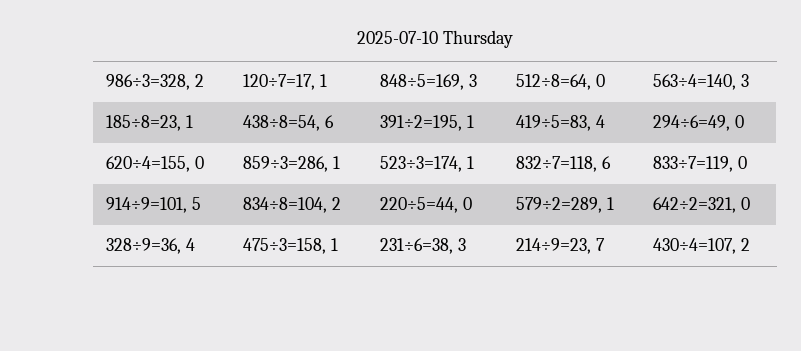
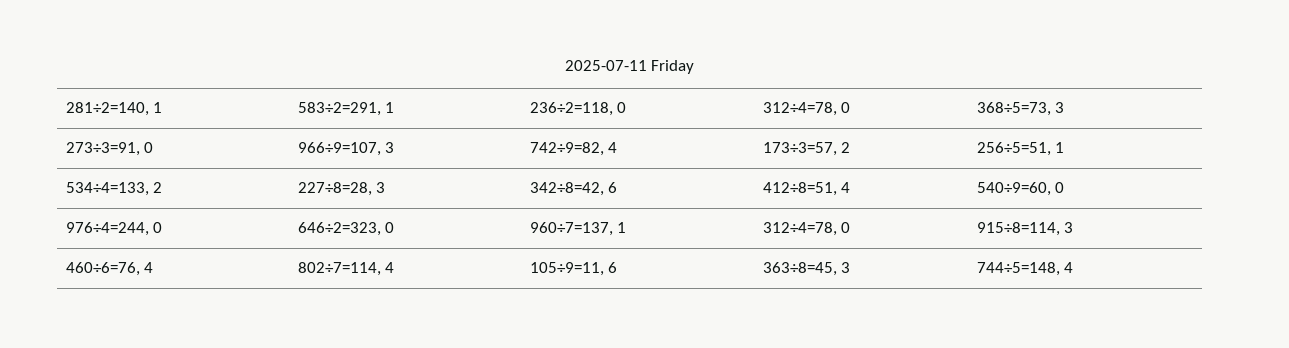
[357,30,513,48] [106,74,204,90] [243,74,327,90] [380,74,477,90] [516,74,605,90] [653,74,749,90] [106,115,193,131] [243,115,334,131] [380,115,474,131] [516,115,605,131] [653,115,744,131] [106,156,204,172] [243,156,340,172] [380,156,474,172] [516,156,611,172] [653,156,747,172] [106,197,201,213] [243,197,341,213] [380,197,472,213] [516,197,614,213] [653,197,750,213] [106,238,195,254] [243,238,338,254] [380,238,466,254] [516,238,605,254] [653,238,750,254] 2025-07-10 Thursday // 986÷3=328, 2 | 120÷7=17, 1 | 848÷5=169, 3 | 512÷8=64, 0 | 563÷4=140, 3 // 185÷8=23, 1 | 438÷8=54, 6 | 391÷2=195, 1 | 419÷5=83, 4 | 294÷6=49, 0 // 620÷4=155, 0 | 859÷3=286, 1 | 523÷3=174, 1 | 832÷7=118, 6 | 833÷7=119, 0 // 914÷9=101, 5 | 834÷8=104, 2 | 220÷5=44, 0 | 579÷2=289, 1 | 642÷2=321, 0 // 328÷9=36, 4 | 475÷3=158, 1 | 231÷6=38, 3 | 214÷9=23, 7 | 430÷4=107, 2 -> [564,60,695,74] [65,102,163,116] [297,102,395,116] [529,102,627,116] [762,102,851,116] [976,102,1065,116] [65,142,154,156] [297,142,395,156] [529,142,618,156] [762,142,851,156] [976,142,1065,156] [65,182,163,196] [297,182,386,196] [529,182,618,196] [762,182,851,196] [976,182,1065,196] [65,222,163,236] [297,222,395,236] [529,222,627,236] [762,222,851,236] [976,222,1074,236] [65,262,154,276] [297,262,395,276] [529,262,618,276] [762,262,851,276] [976,262,1074,276] 2025-07-11 Friday // 281÷2=140, 1 | 583÷2=291, 1 | 236÷2=118, 0 | 312÷4=78, 0 | 368÷5=73, 3 // 273÷3=91, 0 | 966÷9=107, 3 | 742÷9=82, 4 | 173÷3=57, 2 | 256÷5=51, 1 // 534÷4=133, 2 | 227÷8=28, 3 | 342÷8=42, 6 | 412÷8=51, 4 | 540÷9=60, 0 // 976÷4=244, 0 | 646÷2=323, 0 | 960÷7=137, 1 | 312÷4=78, 0 | 915÷8=114, 3 // 460÷6=76, 4 | 802÷7=114, 4 | 105÷9=11, 6 | 363÷8=45, 3 | 744÷5=148, 4

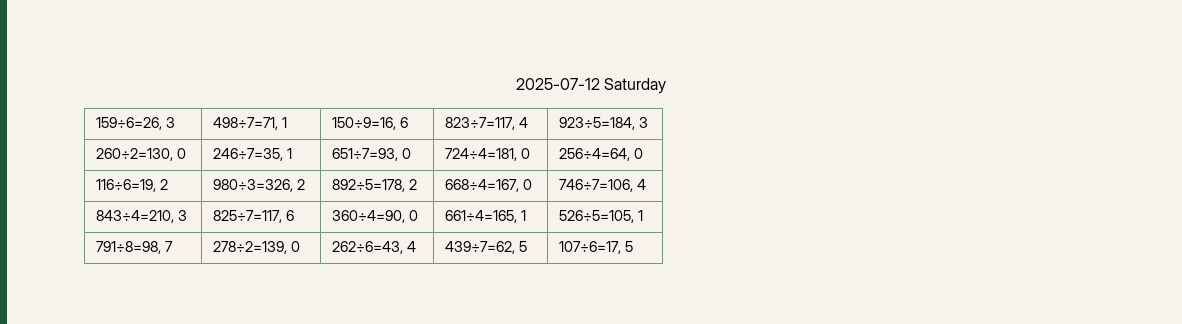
[564,60,695,74] [65,102,163,116] [297,102,395,116] [529,102,627,116] [762,102,851,116] [976,102,1065,116] [65,142,154,156] [297,142,395,156] [529,142,618,156] [762,142,851,156] [976,142,1065,156] [65,182,163,196] [297,182,386,196] [529,182,618,196] [762,182,851,196] [976,182,1065,196] [65,222,163,236] [297,222,395,236] [529,222,627,236] [762,222,851,236] [976,222,1074,236] [65,262,154,276] [297,262,395,276] [529,262,618,276] [762,262,851,276] [976,262,1074,276] 2025-07-11 Friday // 281÷2=140, 1 | 583÷2=291, 1 | 236÷2=118, 0 | 312÷4=78, 0 | 368÷5=73, 3 // 273÷3=91, 0 | 966÷9=107, 3 | 742÷9=82, 4 | 173÷3=57, 2 | 256÷5=51, 1 // 534÷4=133, 2 | 227÷8=28, 3 | 342÷8=42, 6 | 412÷8=51, 4 | 540÷9=60, 0 // 976÷4=244, 0 | 646÷2=323, 0 | 960÷7=137, 1 | 312÷4=78, 0 | 915÷8=114, 3 // 460÷6=76, 4 | 802÷7=114, 4 | 105÷9=11, 6 | 363÷8=45, 3 | 744÷5=148, 4 -> [515,78,667,94] [96,117,176,130] [213,117,288,130] [332,117,409,130] [445,117,529,130] [559,117,649,130] [96,148,187,161] [213,148,293,161] [332,148,412,161] [445,148,531,161] [559,148,644,161] [96,179,169,192] [213,179,306,192] [332,179,418,192] [445,179,533,192] [559,179,647,192] [96,210,188,223] [213,210,295,223] [332,210,419,223] [445,210,527,223] [559,210,644,223] [96,241,174,254] [213,241,301,254] [332,241,417,254] [445,241,528,254] [559,241,634,254] 2025-07-12 Saturday // 159÷6=26, 3 | 498÷7=71, 1 | 150÷9=16, 6 | 823÷7=117, 4 | 923÷5=184, 3 // 260÷2=130, 0 | 246÷7=35, 1 | 651÷7=93, 0 | 724÷4=181, 0 | 256÷4=64, 0 // 116÷6=19, 2 | 980÷3=326, 2 | 892÷5=178, 2 | 668÷4=167, 0 | 746÷7=106, 4 // 843÷4=210, 3 | 825÷7=117, 6 | 360÷4=90, 0 | 661÷4=165, 1 | 526÷5=105, 1 // 791÷8=98, 7 | 278÷2=139, 0 | 262÷6=43, 4 | 439÷7=62, 5 | 107÷6=17, 5

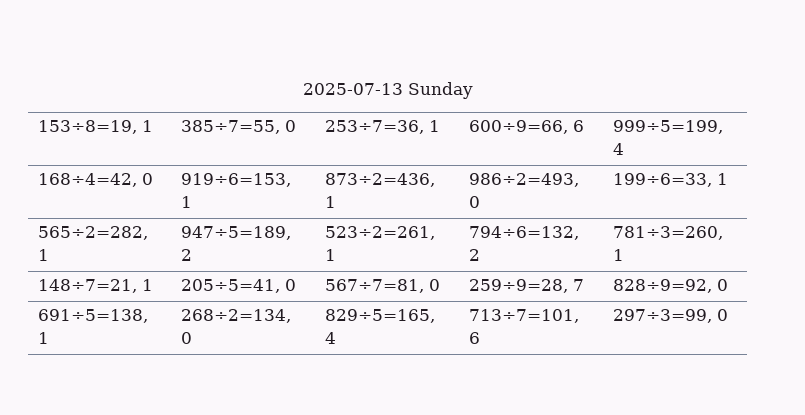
[515,78,667,94] [96,117,176,130] [213,117,288,130] [332,117,409,130] [445,117,529,130] [559,117,649,130] [96,148,187,161] [213,148,293,161] [332,148,412,161] [445,148,531,161] [559,148,644,161] [96,179,169,192] [213,179,306,192] [332,179,418,192] [445,179,533,192] [559,179,647,192] [96,210,188,223] [213,210,295,223] [332,210,419,223] [445,210,527,223] [559,210,644,223] [96,241,174,254] [213,241,301,254] [332,241,417,254] [445,241,528,254] [559,241,634,254] 2025-07-12 Saturday // 159÷6=26, 3 | 498÷7=71, 1 | 150÷9=16, 6 | 823÷7=117, 4 | 923÷5=184, 3 // 260÷2=130, 0 | 246÷7=35, 1 | 651÷7=93, 0 | 724÷4=181, 0 | 256÷4=64, 0 // 116÷6=19, 2 | 980÷3=326, 2 | 892÷5=178, 2 | 668÷4=167, 0 | 746÷7=106, 4 // 843÷4=210, 3 | 825÷7=117, 6 | 360÷4=90, 0 | 661÷4=165, 1 | 526÷5=105, 1 // 791÷8=98, 7 | 278÷2=139, 0 | 262÷6=43, 4 | 439÷7=62, 5 | 107÷6=17, 5 -> [303,82,473,99] [38,120,154,134] [181,120,297,134] [325,120,441,134] [469,120,585,134] [613,120,724,134] [613,143,625,155] [38,173,154,187] [181,173,292,187] [181,196,193,208] [325,173,436,187] [325,196,337,208] [469,173,580,187] [469,196,481,208] [613,173,729,187] [38,226,149,240] [38,249,50,261] [181,226,292,240] [181,249,193,261] [325,226,436,240] [325,249,337,261] [469,226,580,240] [469,249,481,261] [613,226,724,240] [613,249,625,261] [38,279,154,293] [181,279,297,293] [325,279,441,293] [469,279,585,293] [613,279,729,293] [38,309,149,323] [38,332,50,344] [181,309,292,323] [181,332,193,344] [325,309,436,323] [325,332,337,344] [469,309,580,323] [469,332,481,344] [613,309,729,323] 2025-07-13 Sunday // 153÷8=19, 1 | 385÷7=55, 0 | 253÷7=36, 1 | 600÷9=66, 6 | 999÷5=199, 4 // 168÷4=42, 0 | 919÷6=153, 1 | 873÷2=436, 1 | 986÷2=493, 0 | 199÷6=33, 1 // 565÷2=282, 1 | 947÷5=189, 2 | 523÷2=261, 1 | 794÷6=132, 2 | 781÷3=260, 1 // 148÷7=21, 1 | 205÷5=41, 0 | 567÷7=81, 0 | 259÷9=28, 7 | 828÷9=92, 0 // 691÷5=138, 1 | 268÷2=134, 0 | 829÷5=165, 4 | 713÷7=101, 6 | 297÷3=99, 0

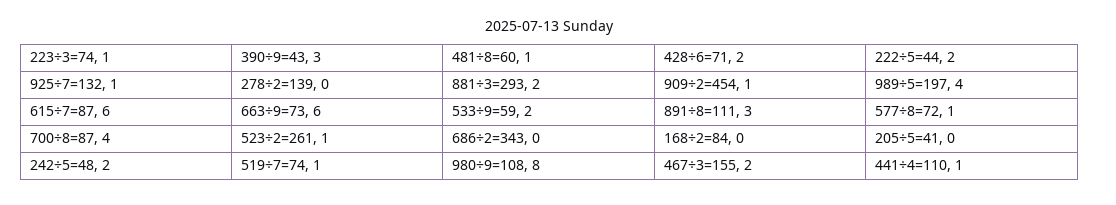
[38,120,154,134] [181,120,297,134] [325,120,441,134] [469,120,585,134] [613,120,724,134] [613,143,625,155] [38,173,154,187] [181,173,292,187] [181,196,193,208] [325,173,436,187] [325,196,337,208] [469,173,580,187] [469,196,481,208] [613,173,729,187] [38,226,149,240] [38,249,50,261] [181,226,292,240] [181,249,193,261] [325,226,436,240] [325,249,337,261] [469,226,580,240] [469,249,481,261] [613,226,724,240] [613,249,625,261] [38,279,154,293] [181,279,297,293] [325,279,441,293] [469,279,585,293] [613,279,729,293] [38,309,149,323] [38,332,50,344] [181,309,292,323] [181,332,193,344] [325,309,436,323] [325,332,337,344] [469,309,580,323] [469,332,481,344] [613,309,729,323] 153÷8=19, 1 | 385÷7=55, 0 | 253÷7=36, 1 | 600÷9=66, 6 | 999÷5=199, 4 // 168÷4=42, 0 | 919÷6=153, 1 | 873÷2=436, 1 | 986÷2=493, 0 | 199÷6=33, 1 // 565÷2=282, 1 | 947÷5=189, 2 | 523÷2=261, 1 | 794÷6=132, 2 | 781÷3=260, 1 // 148÷7=21, 1 | 205÷5=41, 0 | 567÷7=81, 0 | 259÷9=28, 7 | 828÷9=92, 0 // 691÷5=138, 1 | 268÷2=134, 0 | 829÷5=165, 4 | 713÷7=101, 6 | 297÷3=99, 0 -> [30,52,111,64] [241,52,322,64] [452,52,533,64] [664,52,745,64] [875,52,956,64] [30,79,119,91] [241,79,330,91] [452,79,541,91] [664,79,753,91] [875,79,964,91] [30,106,111,118] [241,106,322,118] [452,106,533,118] [664,106,753,118] [875,106,956,118] [30,133,111,145] [241,133,330,145] [452,133,541,145] [664,133,745,145] [875,133,956,145] [30,160,111,172] [241,160,322,172] [452,160,541,172] [664,160,753,172] [875,160,964,172] 223÷3=74, 1 | 390÷9=43, 3 | 481÷8=60, 1 | 428÷6=71, 2 | 222÷5=44, 2 // 925÷7=132, 1 | 278÷2=139, 0 | 881÷3=293, 2 | 909÷2=454, 1 | 989÷5=197, 4 // 615÷7=87, 6 | 663÷9=73, 6 | 533÷9=59, 2 | 891÷8=111, 3 | 577÷8=72, 1 // 700÷8=87, 4 | 523÷2=261, 1 | 686÷2=343, 0 | 168÷2=84, 0 | 205÷5=41, 0 // 242÷5=48, 2 | 519÷7=74, 1 | 980÷9=108, 8 | 467÷3=155, 2 | 441÷4=110, 1

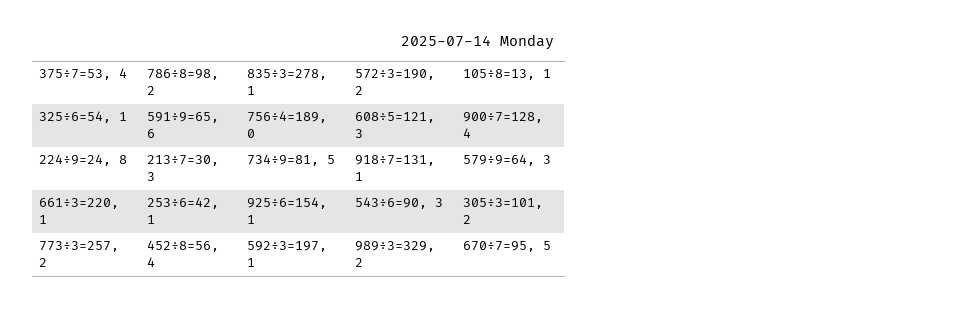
[485,20,614,35] [30,52,111,64] [241,52,322,64] [452,52,533,64] [664,52,745,64] [875,52,956,64] [30,79,119,91] [241,79,330,91] [452,79,541,91] [664,79,753,91] [875,79,964,91] [30,106,111,118] [241,106,322,118] [452,106,533,118] [664,106,753,118] [875,106,956,118] [30,133,111,145] [241,133,330,145] [452,133,541,145] [664,133,745,145] [875,133,956,145] [30,160,111,172] [241,160,322,172] [452,160,541,172] [664,160,753,172] [875,160,964,172] 2025-07-13 Sunday // 223÷3=74, 1 | 390÷9=43, 3 | 481÷8=60, 1 | 428÷6=71, 2 | 222÷5=44, 2 // 925÷7=132, 1 | 278÷2=139, 0 | 881÷3=293, 2 | 909÷2=454, 1 | 989÷5=197, 4 // 615÷7=87, 6 | 663÷9=73, 6 | 533÷9=59, 2 | 891÷8=111, 3 | 577÷8=72, 1 // 700÷8=87, 4 | 523÷2=261, 1 | 686÷2=343, 0 | 168÷2=84, 0 | 205÷5=41, 0 // 242÷5=48, 2 | 519÷7=74, 1 | 980÷9=108, 8 | 467÷3=155, 2 | 441÷4=110, 1 -> [400,34,554,50] [39,68,128,80] [147,69,220,80] [147,86,156,95] [247,69,328,80] [247,86,256,95] [355,69,436,80] [355,86,364,95] [463,69,552,80] [39,111,128,123] [147,112,220,123] [147,129,156,138] [247,111,328,123] [247,129,256,138] [355,112,436,123] [355,129,364,138] [463,112,544,123] [463,128,472,138] [39,154,128,166] [147,155,220,166] [147,172,156,181] [247,154,336,166] [355,155,436,166] [355,172,364,181] [463,154,552,166] [39,198,120,209] [39,215,48,224] [147,197,220,209] [147,215,156,224] [247,197,328,209] [247,215,256,224] [355,197,444,209] [463,198,544,209] [463,215,472,224] [39,241,120,252] [39,258,48,267] [147,240,220,252] [147,257,156,267] [247,241,328,252] [247,258,256,267] [355,241,436,252] [355,258,364,267] [463,241,552,252] 2025-07-14 Monday // 375÷7=53, 4 | 786÷8=98, 2 | 835÷3=278, 1 | 572÷3=190, 2 | 105÷8=13, 1 // 325÷6=54, 1 | 591÷9=65, 6 | 756÷4=189, 0 | 608÷5=121, 3 | 900÷7=128, 4 // 224÷9=24, 8 | 213÷7=30, 3 | 734÷9=81, 5 | 918÷7=131, 1 | 579÷9=64, 3 // 661÷3=220, 1 | 253÷6=42, 1 | 925÷6=154, 1 | 543÷6=90, 3 | 305÷3=101, 2 // 773÷3=257, 2 | 452÷8=56, 4 | 592÷3=197, 1 | 989÷3=329, 2 | 670÷7=95, 5

